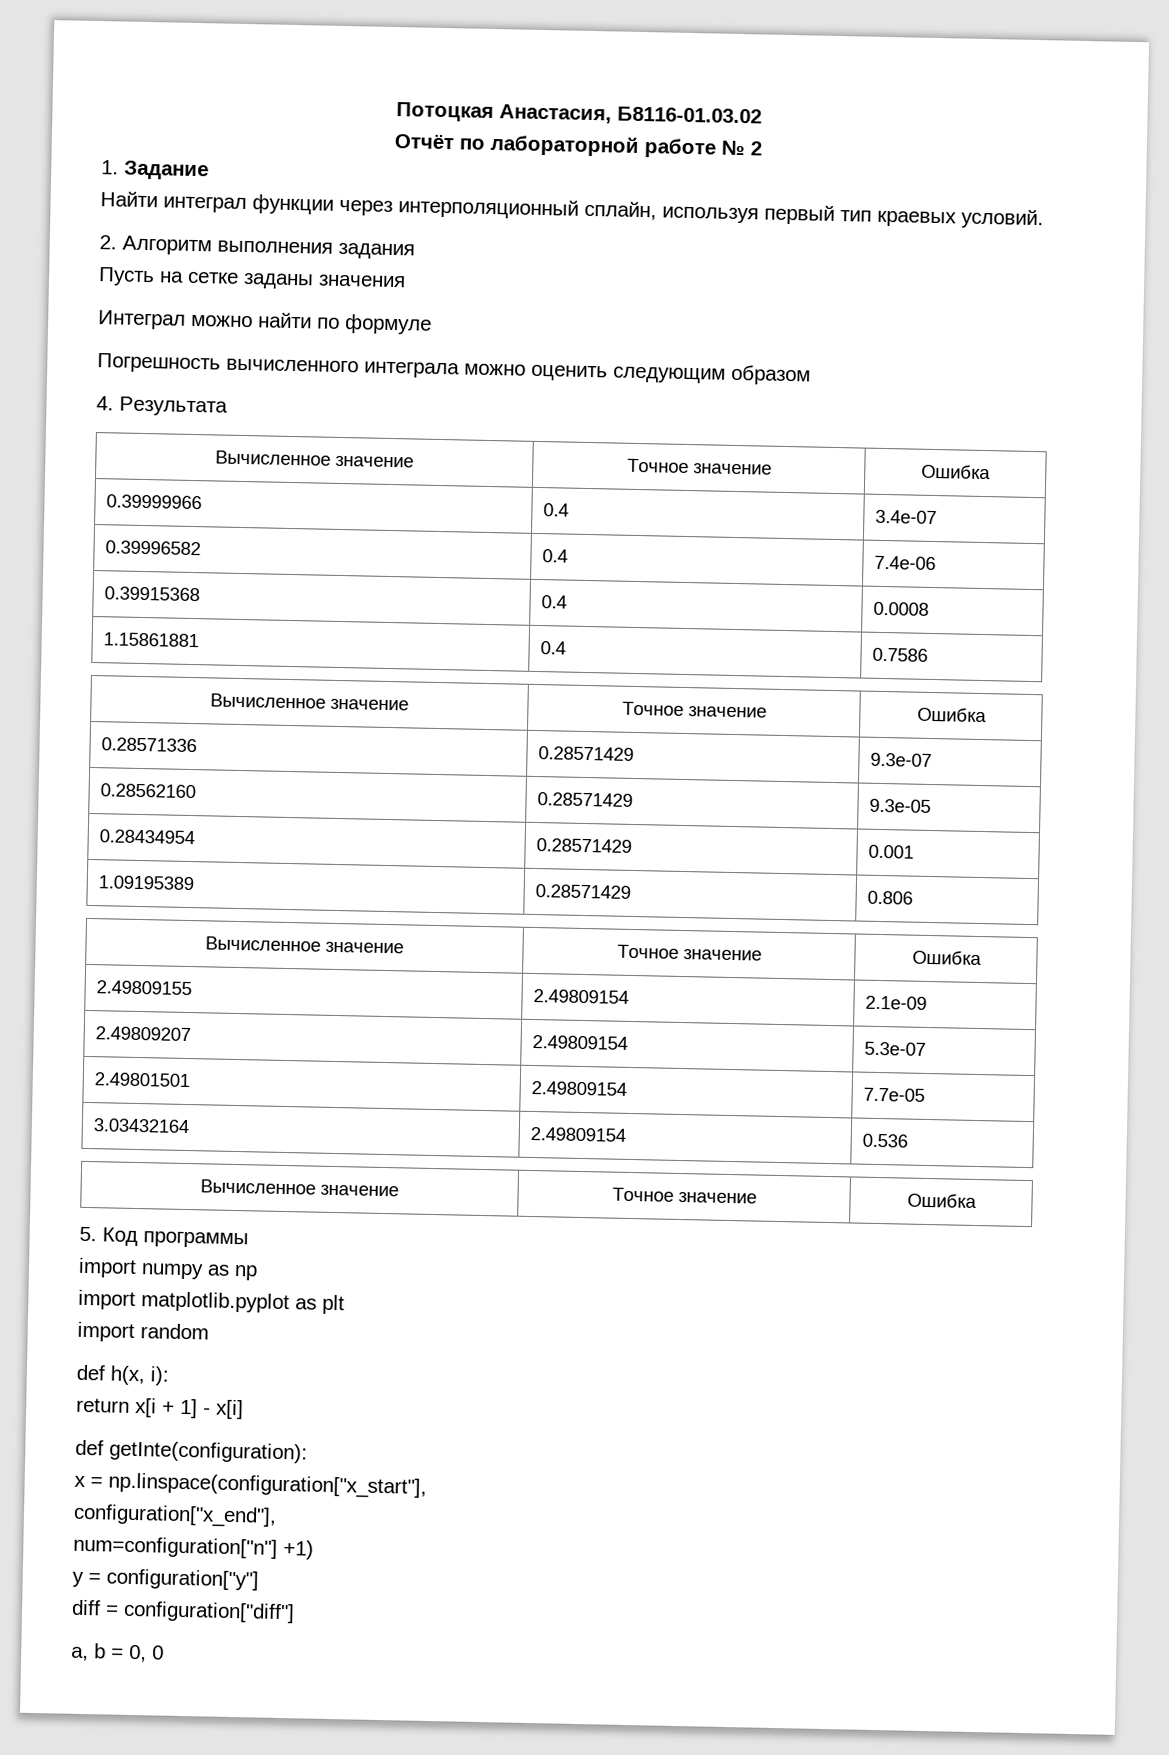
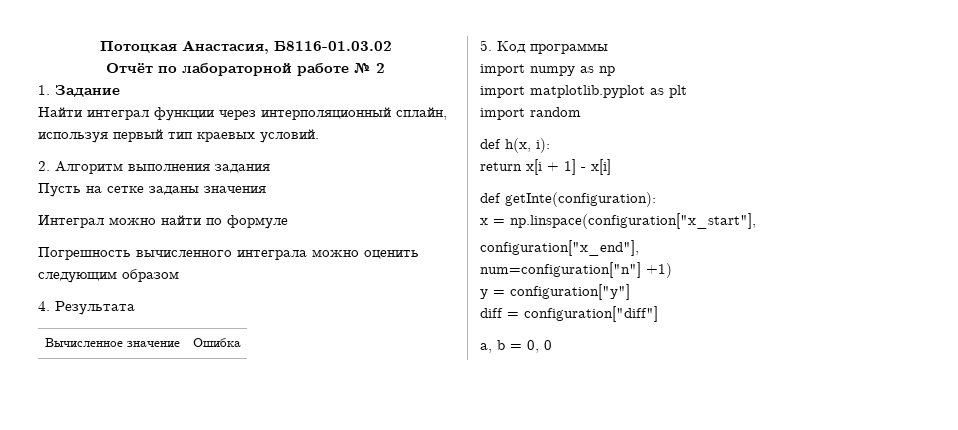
[626,458,772,475] [921,463,991,480] [106,494,203,510] [543,503,570,517] [875,509,938,525] [105,540,202,556] [542,549,569,563] [874,555,937,571] [104,586,201,602] [541,595,568,609] [873,601,930,616] [103,632,200,648] [540,641,567,655] [872,647,929,662] [210,693,409,711] [621,701,767,718] [916,706,987,723] [101,737,198,753] [538,746,635,761] [870,752,933,768] [100,783,197,799] [537,792,634,807] [869,798,932,814] [99,829,196,845] [536,838,633,853] [868,844,915,859] [98,875,195,891] [535,884,632,899] [867,890,914,905] [205,936,404,954] [616,944,762,961] [911,949,982,966] [96,980,193,996] [533,988,630,1004] [865,995,928,1010] [95,1026,192,1042] [532,1034,629,1050] [864,1041,927,1056] [94,1072,191,1088] [531,1080,628,1096] [863,1087,926,1102] [93,1118,191,1134] [530,1126,627,1142] [862,1133,909,1148] [200,1179,399,1197] [611,1187,757,1204] | Точное значение | Ошибка // 0.39999966 | 0.4 | 3.4e-07 // 0.39996582 | 0.4 | 7.4e-06 // 0.39915368 | 0.4 | 0.0008 // 1.15861881 | 0.4 | 0.7586 // Вычисленное значение | Точное значение | Ошибка // 0.28571336 | 0.28571429 | 9.3e-07 // 0.28562160 | 0.28571429 | 9.3e-05 // 0.28434954 | 0.28571429 | 0.001 // 1.09195389 | 0.28571429 | 0.806 // Вычисленное значение | Точное значение | Ошибка // 2.49809155 | 2.49809154 | 2.1e-09 // 2.49809207 | 2.49809154 | 5.3e-07 // 2.49801501 | 2.49809154 | 7.7e-05 // 3.03432164 | 2.49809154 | 0.536 // Вычисленное значение | Точное значение -> (180, 344) none

